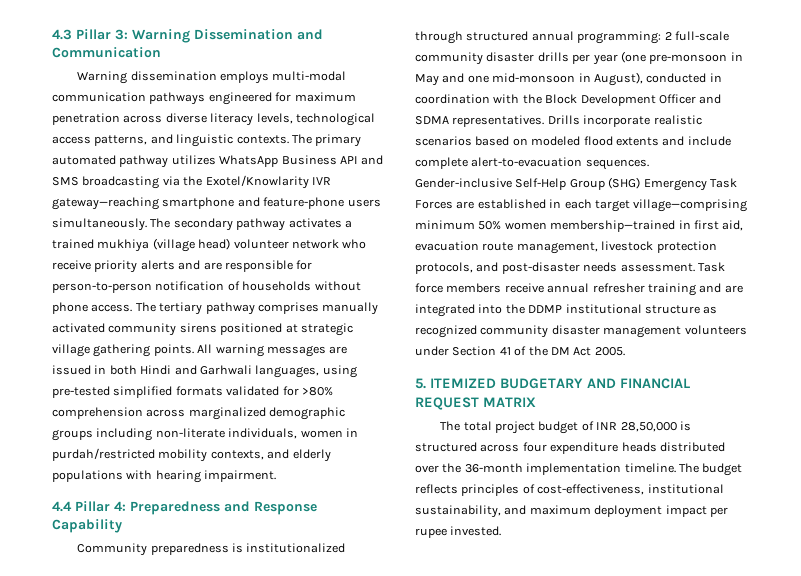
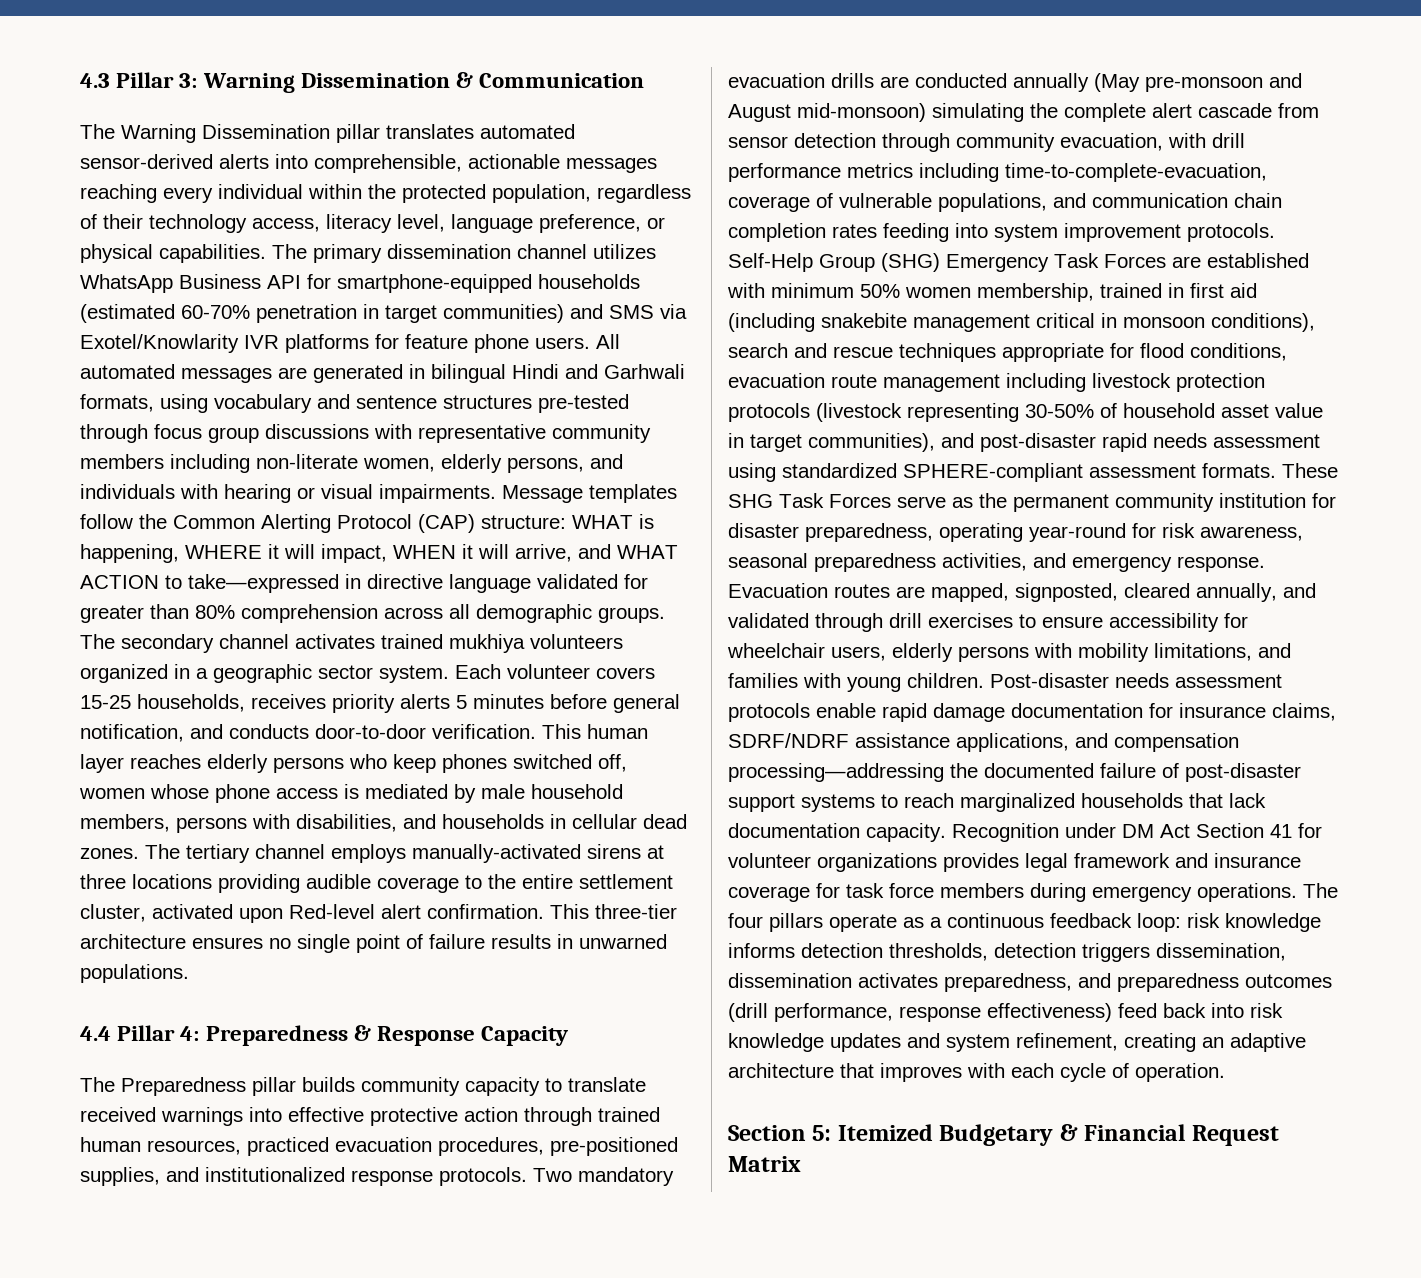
[297,29,323,40] and -> [456,72,474,88] &
[77,71,347,84] [52,92,356,105] [52,113,375,126] [52,134,362,147] [52,155,384,168] [52,175,331,189] [52,197,381,210] [52,218,352,231] [52,238,367,252] [52,260,313,273] [52,281,361,293] [52,302,379,315] [52,323,353,336] [52,344,348,357] [52,365,357,378] [52,386,333,398] [52,407,346,420] [52,428,358,441] [52,448,331,462] [52,470,277,483] [52,501,317,515] [52,519,122,533] [77,543,346,556] [415,31,729,44] [415,51,743,65] [415,72,722,86] [415,94,722,106] [415,115,702,127] [415,136,731,146] [415,157,649,170] [415,178,512,188] Warning dissemination employs multi-modal communication pathways engineered for maximum penetration across diverse literacy levels, technological access patterns, and linguistic contexts. The primary automated pathway utilizes WhatsApp Business API and SMS broadcasting via the Exotel/Knowlarity IVR gateway—reaching smartphone and feature-phone users simultaneously. The secondary pathway activates a trained mukhiya (village head) volunteer network who receive priority alerts and are responsible for person-to-person notification of households without phone access. The tertiary pathway comprises manually activated community sirens positioned at strategic village gathering points. All warning messages are issued in both Hindi and Garhwali languages, using pre-tested simplified formats validated for >80% comprehension across marginalized demographic groups including non-literate individuals, women in purdah/restricted mobility contexts, and elderly populations with hearing impairment. // 4.4 Pillar 4: Preparedness and Response Capability // Community preparedness is institutionalized through structured annual programming: 2 full-scale community disaster drills per year (one pre-monsoon in May and one mid-monsoon in August), conducted in coordination with the Block Development Officer and SDMA representatives. Drills incorporate realistic scenarios based on modeled flood extents and include complete alert-to-evacuation sequences. Gender-inclusive -> [80,124,575,143] [80,154,657,173] [80,184,691,203] [80,214,665,233] [80,244,656,263] [80,274,640,293] [80,304,687,323] [80,334,620,353] [80,364,685,383] [80,394,629,413] [80,424,651,443] [80,454,623,473] [80,484,677,503] [80,514,654,533] [80,544,678,563] [80,574,648,593] [80,604,665,623] [80,634,623,653] [80,664,655,683] [80,694,680,713] [80,724,648,742] [80,754,627,773] [79,784,623,803] [80,814,687,833] [80,844,664,863] [80,874,673,893] [80,904,677,923] [80,934,667,953] [80,964,189,983] [80,1025,569,1046] [80,1077,646,1096] [80,1107,660,1126] [80,1137,678,1156] [80,1167,674,1186] [728,73,1302,92] [728,103,1319,122] [728,133,1245,152] [728,163,1267,182] [728,193,1282,212] [728,223,1275,242] The Warning Dissemination pillar translates automated sensor-derived alerts into comprehensible, actionable messages reaching every individual within the protected population, regardless of their technology access, literacy level, language preference, or physical capabilities. The primary dissemination channel utilizes WhatsApp Business API for smartphone-equipped households (estimated 60-70% penetration in target communities) and SMS via Exotel/Knowlarity IVR platforms for feature phone users. All automated messages are generated in bilingual Hindi and Garhwali formats, using vocabulary and sentence structures pre-tested through focus group discussions with representative community members including non-literate women, elderly persons, and individuals with hearing or visual impairments. Message templates follow the Common Alerting Protocol (CAP) structure: WHAT is happening, WHERE it will impact, WHEN it will arrive, and WHAT ACTION to take—expressed in directive language validated for greater than 80% comprehension across all demographic groups. The secondary channel activates trained mukhiya volunteers organized in a geographic sector system. Each volunteer covers 15-25 households, receives priority alerts 5 minutes before general notification, and conducts door-to-door verification. This human layer reaches elderly persons who keep phones switched off, women whose phone access is mediated by male household members, persons with disabilities, and households in cellular dead zones. The tertiary channel employs manually-activated sirens at three locations providing audible coverage to the entire settlement cluster, activated upon Red-level alert confirmation. This three-tier architecture ensures no single point of failure results in unwarned populations. // 4.4 Pillar 4: Preparedness & Response Capacity // The Preparedness pillar builds community capacity to translate received warnings into effective protective action through trained human resources, practiced evacuation procedures, pre-positioned supplies, and institutionalized response protocols. Two mandatory evacuation drills are conducted annually (May pre-monsoon and August mid-monsoon) simulating the complete alert cascade from sensor detection through community evacuation, with drill performance metrics including time-to-complete-evacuation, coverage of vulnerable populations, and communication chain completion rates feeding into system improvement protocols.
[549,199,748,212] [415,220,744,232] [415,241,717,254] [415,262,725,274] [415,283,743,296] [415,304,718,317] [415,325,747,338] [415,346,625,356] [415,378,690,389] [415,397,536,410] [440,421,691,434] [415,442,725,454] [415,463,743,476] [415,484,724,496] [415,505,728,518] [415,526,502,538] in each target village—comprising minimum 50% women membership—trained in first aid, evacuation route management, livestock protection protocols, and post-disaster needs assessment. Task force members receive annual refresher training and are integrated into the DDMP institutional structure as recognized community disaster management volunteers under Section 41 of the DM Act 2005. // 5. ITEMIZED BUDGETARY AND FINANCIAL REQUEST MATRIX // The total project budget of INR 28,50,000 is structured across four expenditure heads distributed over the 36-month implementation timeline. The budget reflects principles of cost-effectiveness, institutional sustainability, and maximum deployment impact per rupee invested. -> [727,283,1257,302] [728,313,1315,332] [728,343,1287,362] [728,373,1265,392] [728,403,1323,422] [728,433,1320,452] [728,463,1338,482] [728,493,1336,512] [728,523,1303,542] [728,553,1265,572] [728,583,1316,602] [728,613,1248,632] [727,643,1291,662] [728,673,1282,692] [728,703,1336,722] [728,733,1239,752] [728,763,1301,782] [728,793,1266,812] [728,823,1322,842] [728,853,1301,872] [728,883,1338,902] [728,913,1321,932] [728,943,1286,962] [728,973,1332,992] [728,1003,1283,1022] [728,1033,1306,1052] [728,1063,1225,1082] [728,1124,1279,1146] [728,1156,801,1172] with minimum 50% women membership, trained in first aid (including snakebite management critical in monsoon conditions), search and rescue techniques appropriate for flood conditions, evacuation route management including livestock protection protocols (livestock representing 30-50% of household asset value in target communities), and post-disaster rapid needs assessment using standardized SPHERE-compliant assessment formats. These SHG Task Forces serve as the permanent community institution for disaster preparedness, operating year-round for risk awareness, seasonal preparedness activities, and emergency response. Evacuation routes are mapped, signposted, cleared annually, and validated through drill exercises to ensure accessibility for wheelchair users, elderly persons with mobility limitations, and families with young children. Post-disaster needs assessment protocols enable rapid damage documentation for insurance claims, SDRF/NDRF assistance applications, and compensation processing—addressing the documented failure of post-disaster support systems to reach marginalized households that lack documentation capacity. Recognition under DM Act Section 41 for volunteer organizations provides legal framework and insurance coverage for task force members during emergency operations. The four pillars operate as a continuous feedback loop: risk knowledge informs detection thresholds, detection triggers dissemination, dissemination activates preparedness, and preparedness outcomes (drill performance, response effectiveness) feed back into risk knowledge updates and system refinement, creating an adaptive architecture that improves with each cycle of operation. // Section 5: Itemized Budgetary & Financial Request Matrix

